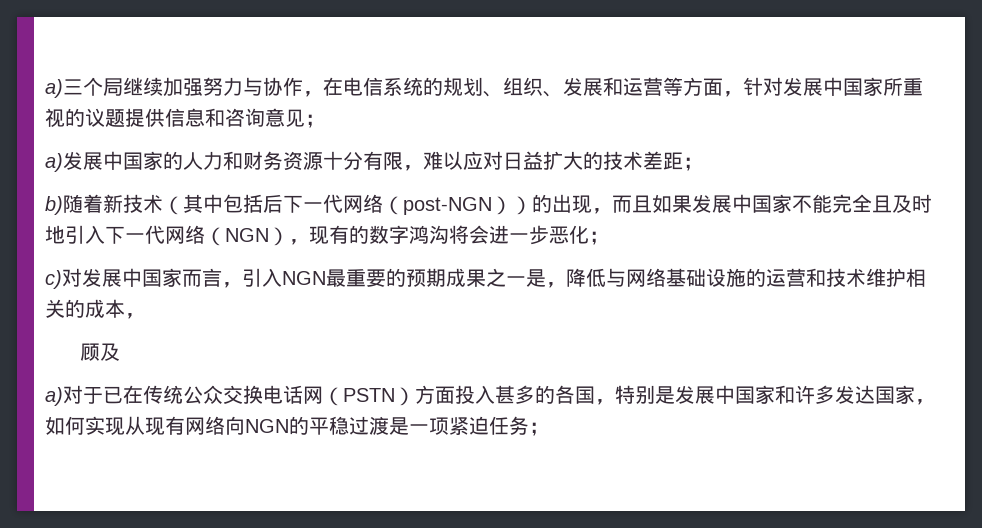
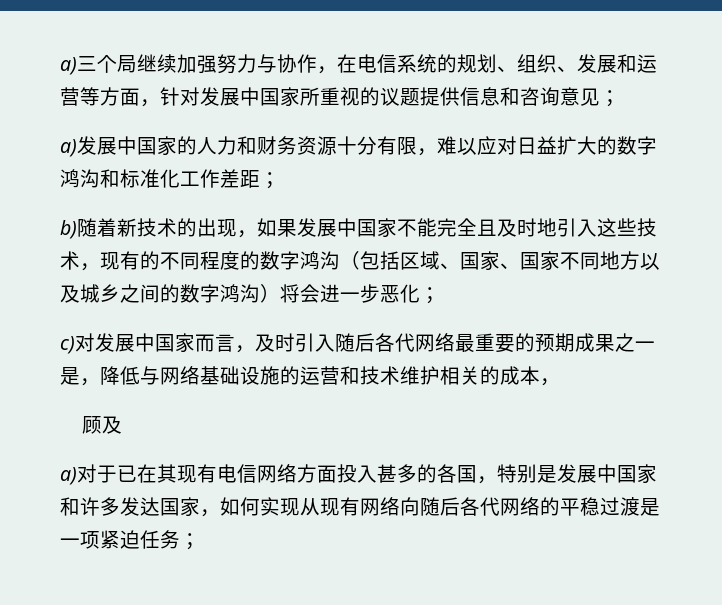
[603,151,643,170] 技术 -> [617,136,657,155] [60,169,220,188] 数字鸿沟和标准化工作
[163,194,532,215] （其中包括后下一代网络（post-NGN）） -> (177, 227) none
[612,195,652,213] 而且 -> (257, 234) none
[105,225,449,246] 下一代网络（NGN），现有的数字鸿沟 -> [597,218,657,237] [60,251,660,271] [60,284,280,303] 这些技术，现有的不同程度的数字鸿沟（包括区域、国家、国家不同地方以及城乡之间的数字鸿沟）
[242,268,326,287] 引入NGN -> [255,333,455,352] 及时引入随后各代网络
[143,385,415,406] 传统公众交换电话网（PSTN） -> [157,464,297,483] 其现有电信网络
[245,419,289,433] NGN -> [420,497,540,516] 随后各代网络

